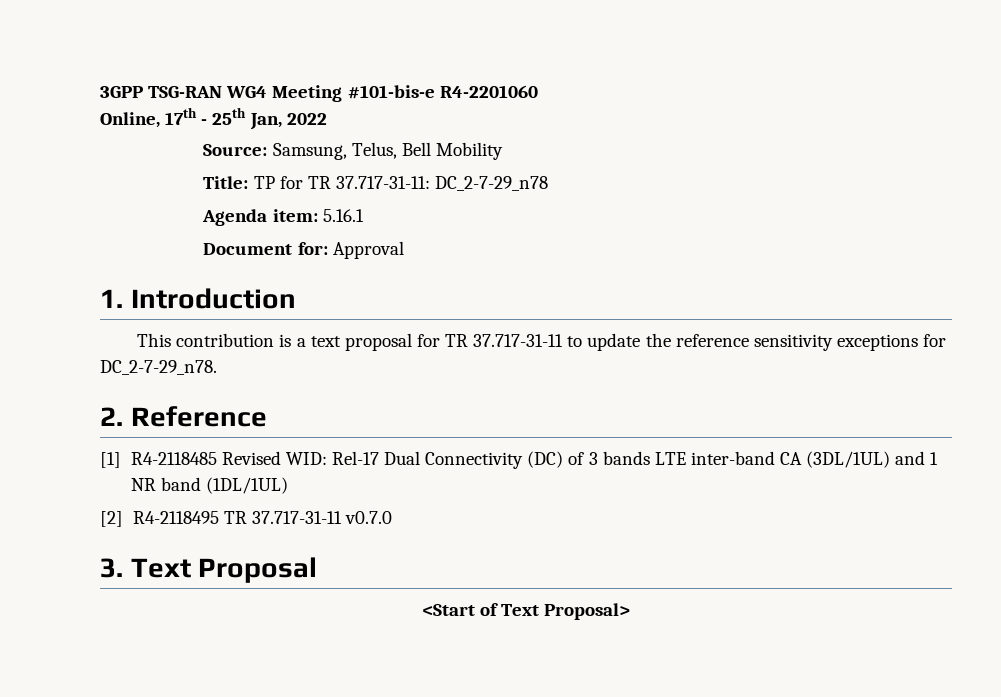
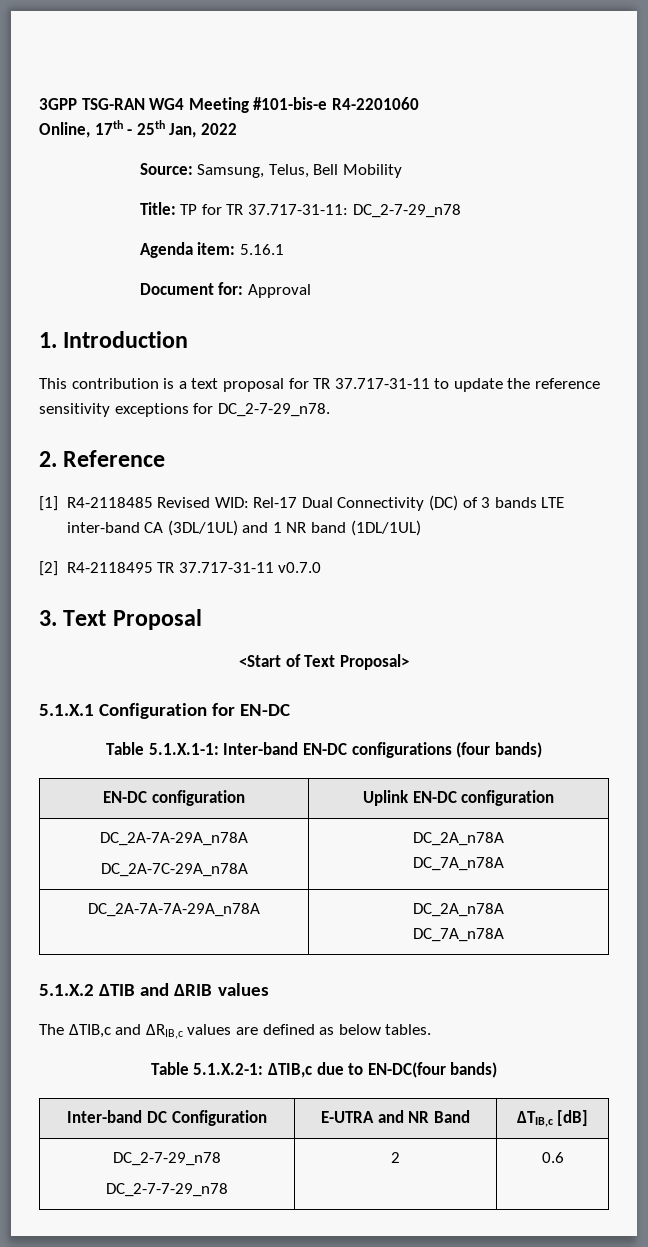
(631, 611) none -> [39,703,291,719] [106,742,542,758] [103,790,245,806] [362,790,555,806] [100,832,248,846] [100,863,248,877] [413,832,504,846] [413,857,504,871] [88,903,260,917] [413,903,504,917] [413,928,504,942] [39,983,269,996] [39,1024,432,1039] [150,1062,498,1078] [67,1110,267,1126] [321,1110,470,1123] [516,1110,589,1127] [113,1152,221,1166] [106,1183,228,1197] [391,1152,400,1163] [541,1152,564,1163] // 5.1.X.1 Configuration for EN-DC // Table 5.1.X.1-1: Inter-band EN-DC configurations (four bands) // EN-DC configuration | Uplink EN-DC configuration // DC_2A-7A-29A_n78A // DC_2A-7C-29A_n78A | DC_2A_n78A // DC_7A_n78A // DC_2A-7A-7A-29A_n78A | DC_2A_n78A // DC_7A_n78A // 5.1.X.2 ∆TIB and ∆RIB values // The ΔTIB,c and ΔRIB,c values are defined as below tables. // Table 5.1.X.2-1: ΔTIB,c due to EN-DC(four bands) // Inter-band DC Configuration | E-UTRA and NR Band | ΔTIB,c [dB] // DC_2-7-29_n78 // DC_2-7-7-29_n78 | 2 | 0.6

